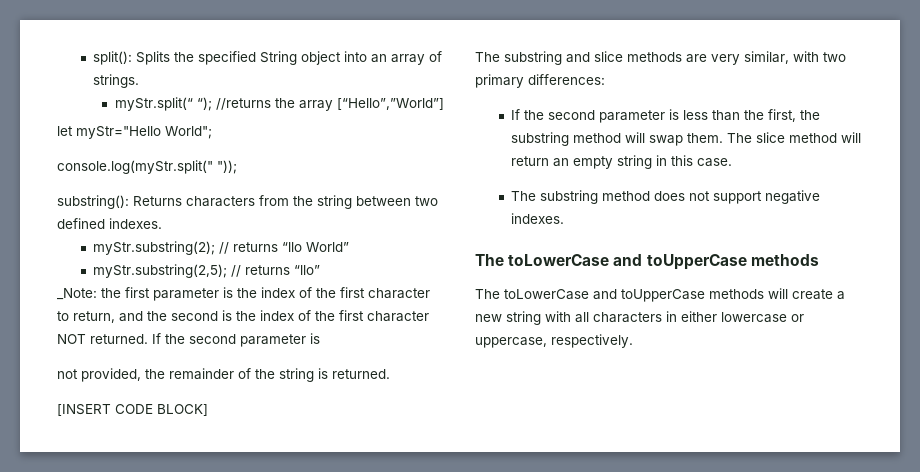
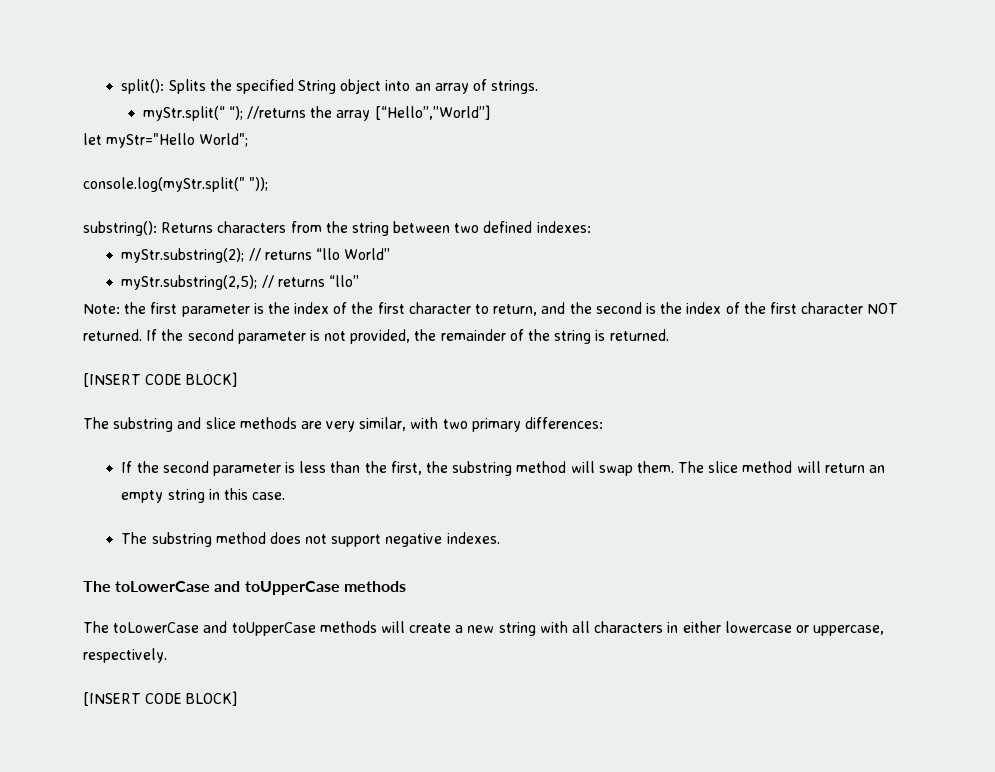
[109,218,162,229] indexes. -> [536,221,591,233] indexes:
[57,288,97,300] _Note: -> [83,304,120,314] Note:
(320, 338) // -> (320, 335) none
(633, 341) none -> [83,691,238,706] // [INSERT CODE BLOCK]

